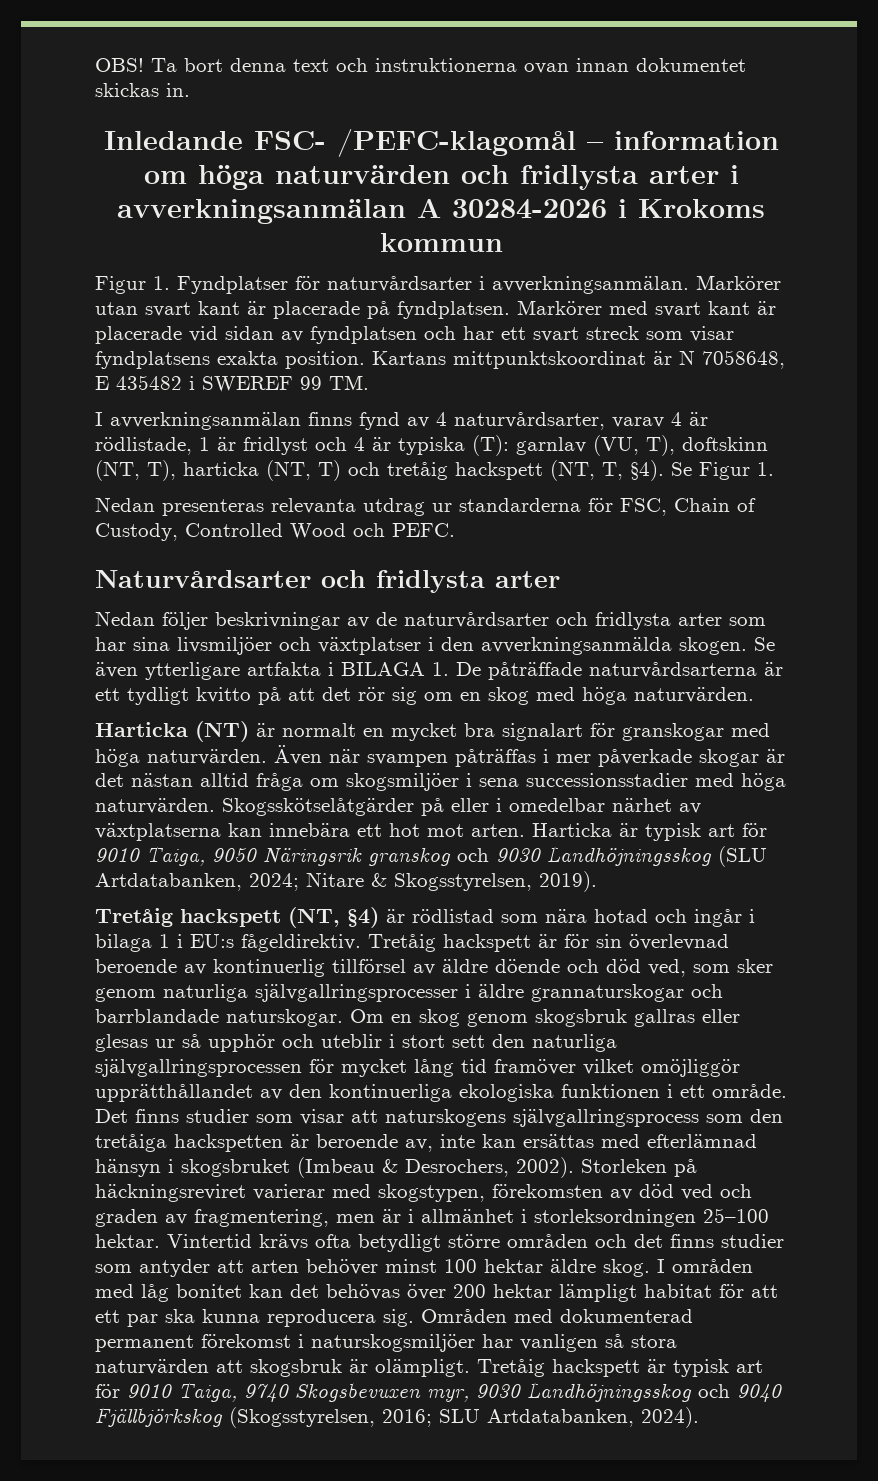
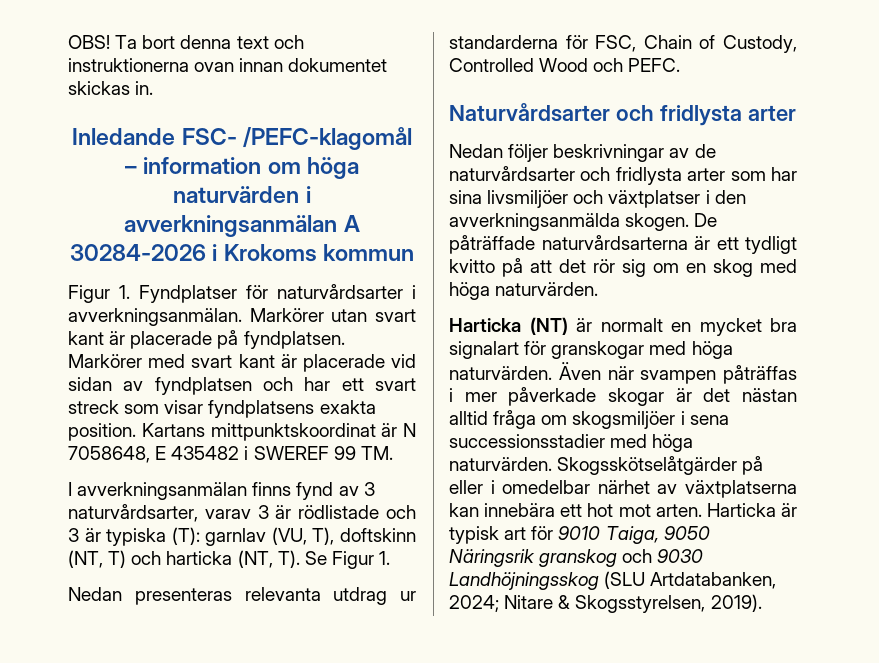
[460,165,719,190] och fridlysta arter -> (300, 194) none
[436,412,447,426] 4 -> [363,482,375,496] 3
[671,412,708,426] [95,437,365,455] 4 är rödlistade, 1 är fridlyst och 4 -> [257,505,417,519] [68,528,79,542] 3 är rödlistade och 3
[147,460,664,481] T), harticka (NT, T) och tretåig hackspett (NT, T, §4). -> [108,550,300,568] T) och harticka (NT, T).
[754,637,775,651] [95,662,449,680] Se även ytterligare artfakta i BILAGA 1. -> (690, 222) none
[95,907,755,928] [95,934,729,952] [95,959,773,977] [95,984,723,1002] [95,1009,740,1027] [95,1034,617,1052] [95,1059,740,1077] [95,1084,787,1102] [95,1109,783,1127] [95,1134,757,1152] [95,1157,697,1178] [95,1184,752,1202] [95,1208,769,1227] [95,1234,784,1252] [95,1259,753,1277] [95,1284,778,1302] [95,1309,693,1327] [95,1334,677,1352] [95,1359,763,1377] [95,1382,782,1402] [95,1407,699,1428] // Tretåig hackspett (NT, §4) är rödlistad som nära hotad och ingår i bilaga 1 i EU:s fågeldirektiv. Tretåig hackspett är för sin överlevnad beroende av kontinuerlig tillförsel av äldre döende och död ved, som sker genom naturliga självgallringsprocesser i äldre grannaturskogar och barrblandade naturskogar. Om en skog genom skogsbruk gallras eller glesas ur så upphör och uteblir i stort sett den naturliga självgallringsprocessen för mycket lång tid framöver vilket omöjliggör upprätthållandet av den kontinuerliga ekologiska funktionen i ett område. Det finns studier som visar att naturskogens självgallringsprocess som den tretåiga hackspetten är beroende av, inte kan ersättas med efterlämnad hänsyn i skogsbruket (Imbeau & Desrochers, 2002). Storleken på häckningsreviret varierar med skogstypen, förekomsten av död ved och graden av fragmentering, men är i allmänhet i storleksordningen 25–100 hektar. Vintertid krävs ofta betydligt större områden och det finns studier som antyder att arten behöver minst 100 hektar äldre skog. I områden med låg bonitet kan det behövas över 200 hektar lämpligt habitat för att ett par ska kunna reproducera sig. Områden med dokumenterad permanent förekomst i naturskogsmiljöer har vanligen så stora naturvärden att skogsbruk är olämpligt. Tretåig hackspett är typisk art för 9010 Taiga, 9740 Skogsbevuxen myr, 9030 Landhöjningsskog och 9040 Fjällbjörkskog (Skogsstyrelsen, 2016; SLU Artdatabanken, 2024). -> (762, 603) none

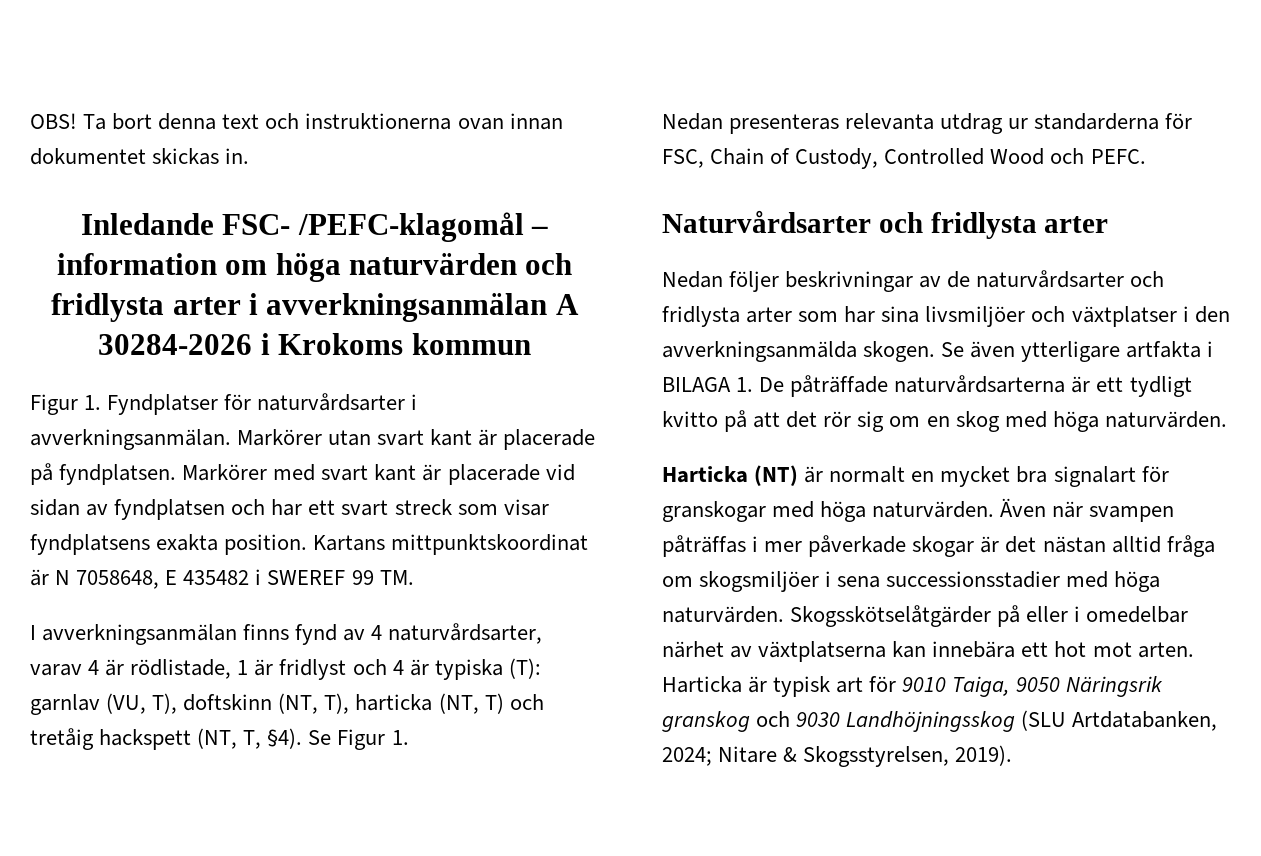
(300, 194) none -> [525,253,573,275] [51,293,241,322] och fridlysta arter
[363,482,375,496] 3 -> [371,625,383,640] 4
[257,505,417,519] [68,528,79,542] 3 är rödlistade och 3 -> [88,659,404,680] 4 är rödlistade, 1 är fridlyst och 4
[108,550,300,568] T) och harticka (NT, T). -> [324,693,544,714] [30,728,303,750] T), harticka (NT, T) och tretåig hackspett (NT, T, §4).
(690, 222) none -> [941,341,1214,362] [662,377,754,392] Se även ytterligare artfakta i BILAGA 1.

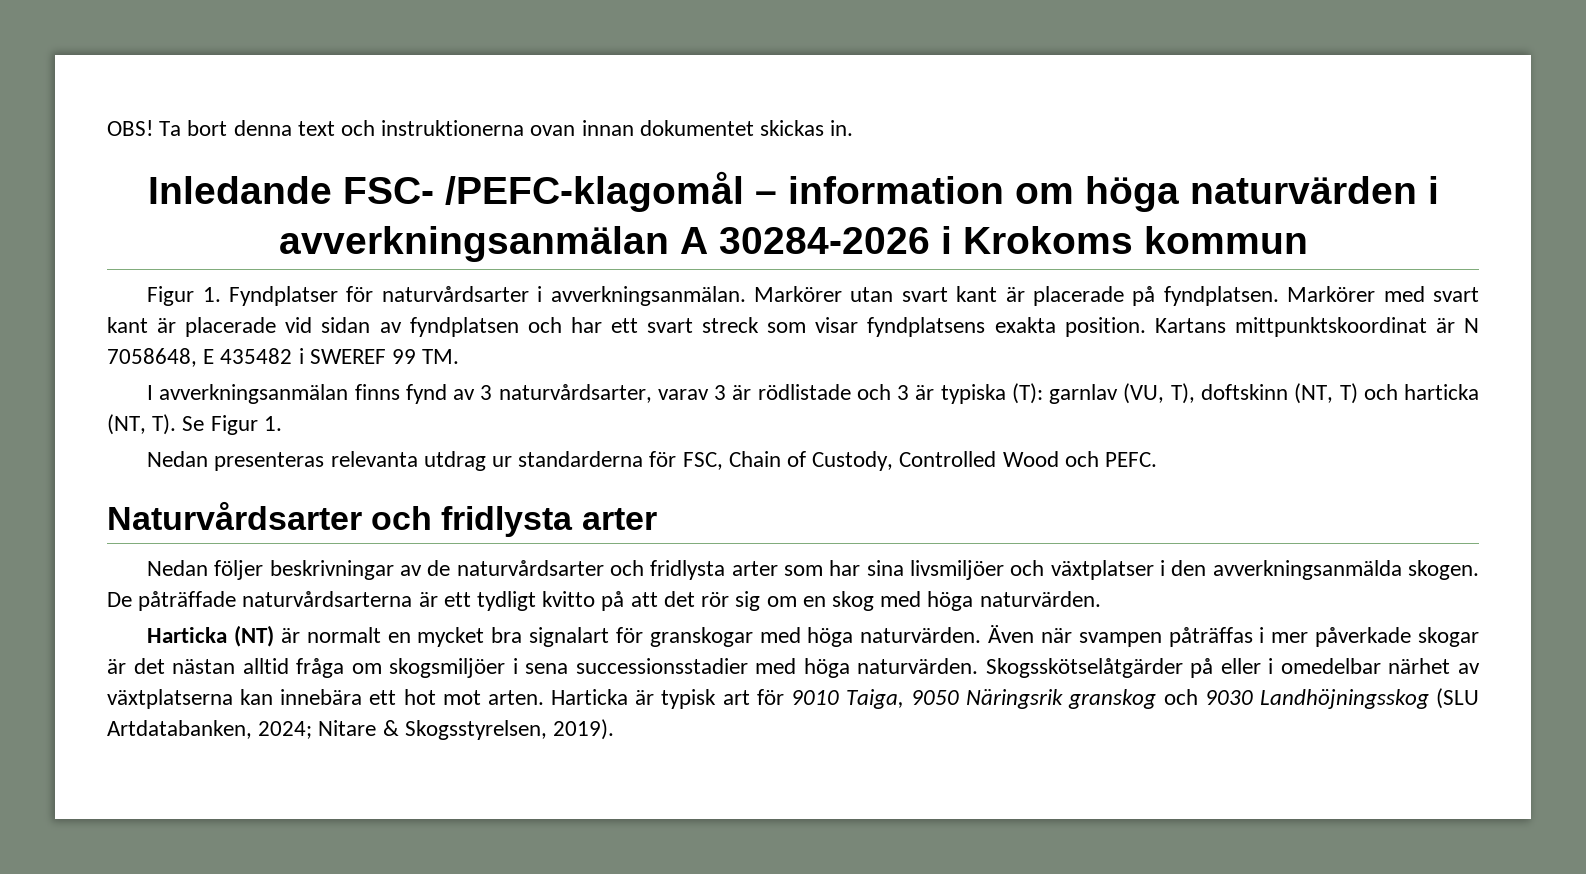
[525,253,573,275] [51,293,241,322] och fridlysta arter -> (1417, 190) none
[371,625,383,640] 4 -> [480,385,493,400] 3
[88,659,404,680] 4 är rödlistade, 1 är fridlyst och 4 -> [714,384,910,400] 3 är rödlistade och 3
[324,693,544,714] [30,728,303,750] T), harticka (NT, T) och tretåig hackspett (NT, T, §4). -> [1339,383,1479,404] [107,414,177,435] T) och harticka (NT, T).
[941,341,1214,362] [662,377,754,392] Se även ytterligare artfakta i BILAGA 1. -> (1479, 570) none

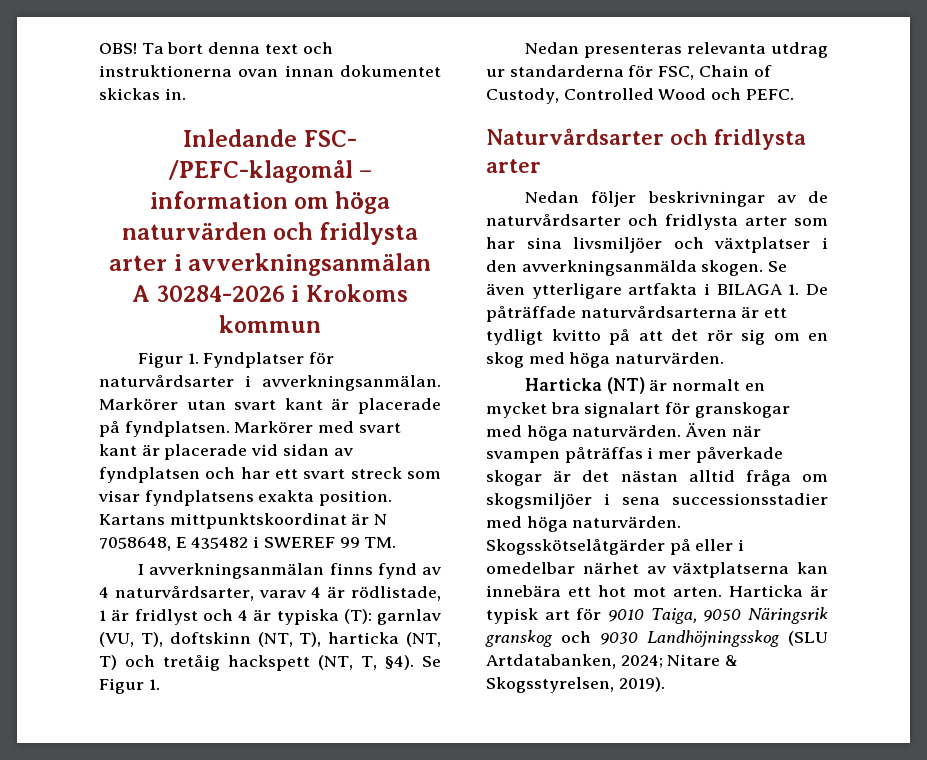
(1417, 190) none -> [273,222,419,245] [109,255,168,271] och fridlysta arter
[480,385,493,400] 3 -> [99,587,109,598] 4
[714,384,910,400] 3 är rödlistade och 3 -> [311,586,442,601] [99,609,248,625] 4 är rödlistade, 1 är fridlyst och 4
[1339,383,1479,404] [107,414,177,435] T) och harticka (NT, T). -> [299,632,441,647] [99,655,414,671] T), harticka (NT, T) och tretåig hackspett (NT, T, §4).
(1479, 570) none -> [768,261,788,272] [486,283,800,299] Se även ytterligare artfakta i BILAGA 1.

